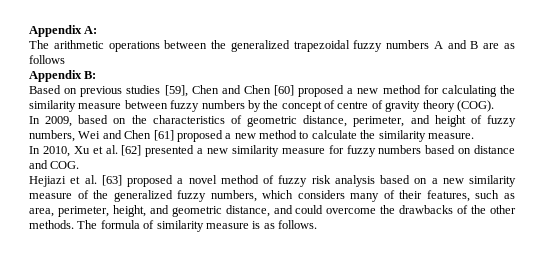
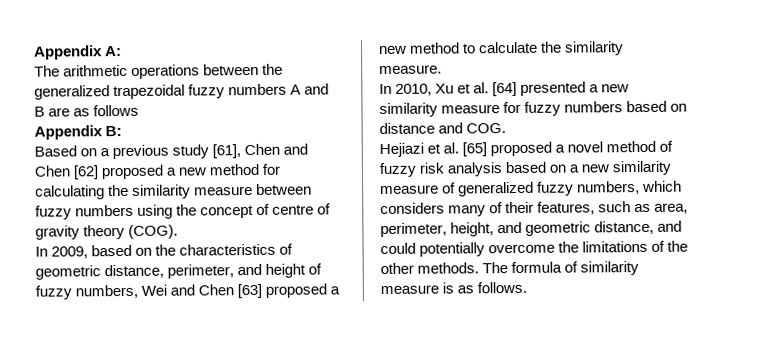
[80,85,188,97] previous studies [59], -> [100,144,242,160] a previous study [61],
[274,85,295,96] [60] -> [73,165,100,180] [62]
[247,100,261,112] by -> [137,204,174,219] using
[153,130,174,141] [61] -> [237,283,263,299] [63]
[121,145,142,156] [62] -> [492,81,518,97] [64]
[101,175,122,186] [63] -> [462,142,488,157] [65]
[93,190,109,199] the -> (457, 188) none
(324, 209) none -> [419,242,486,257] potentially
[399,205,454,214] drawbacks -> [582,240,649,253] limitations

